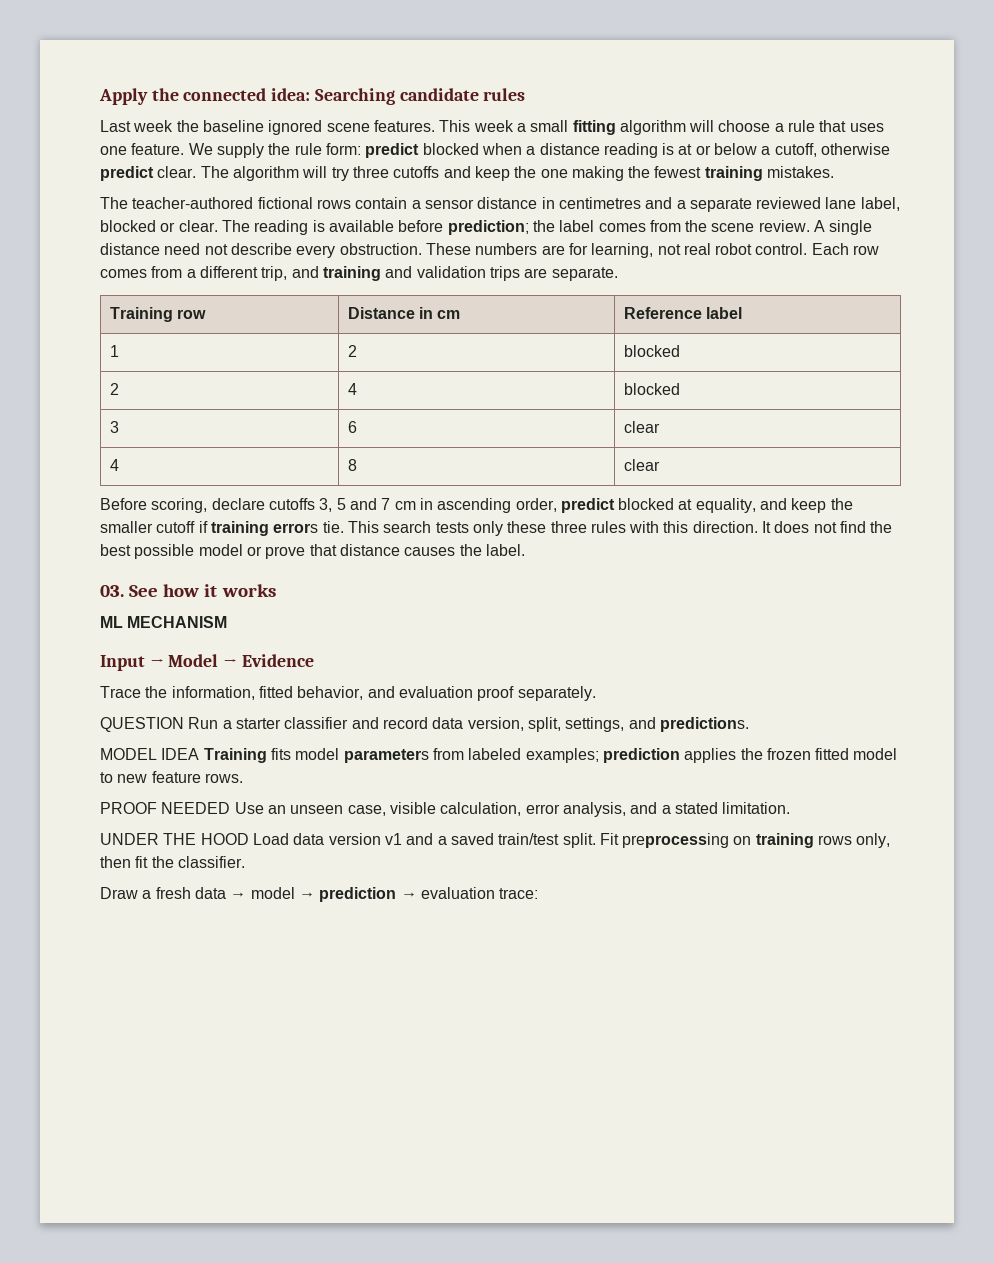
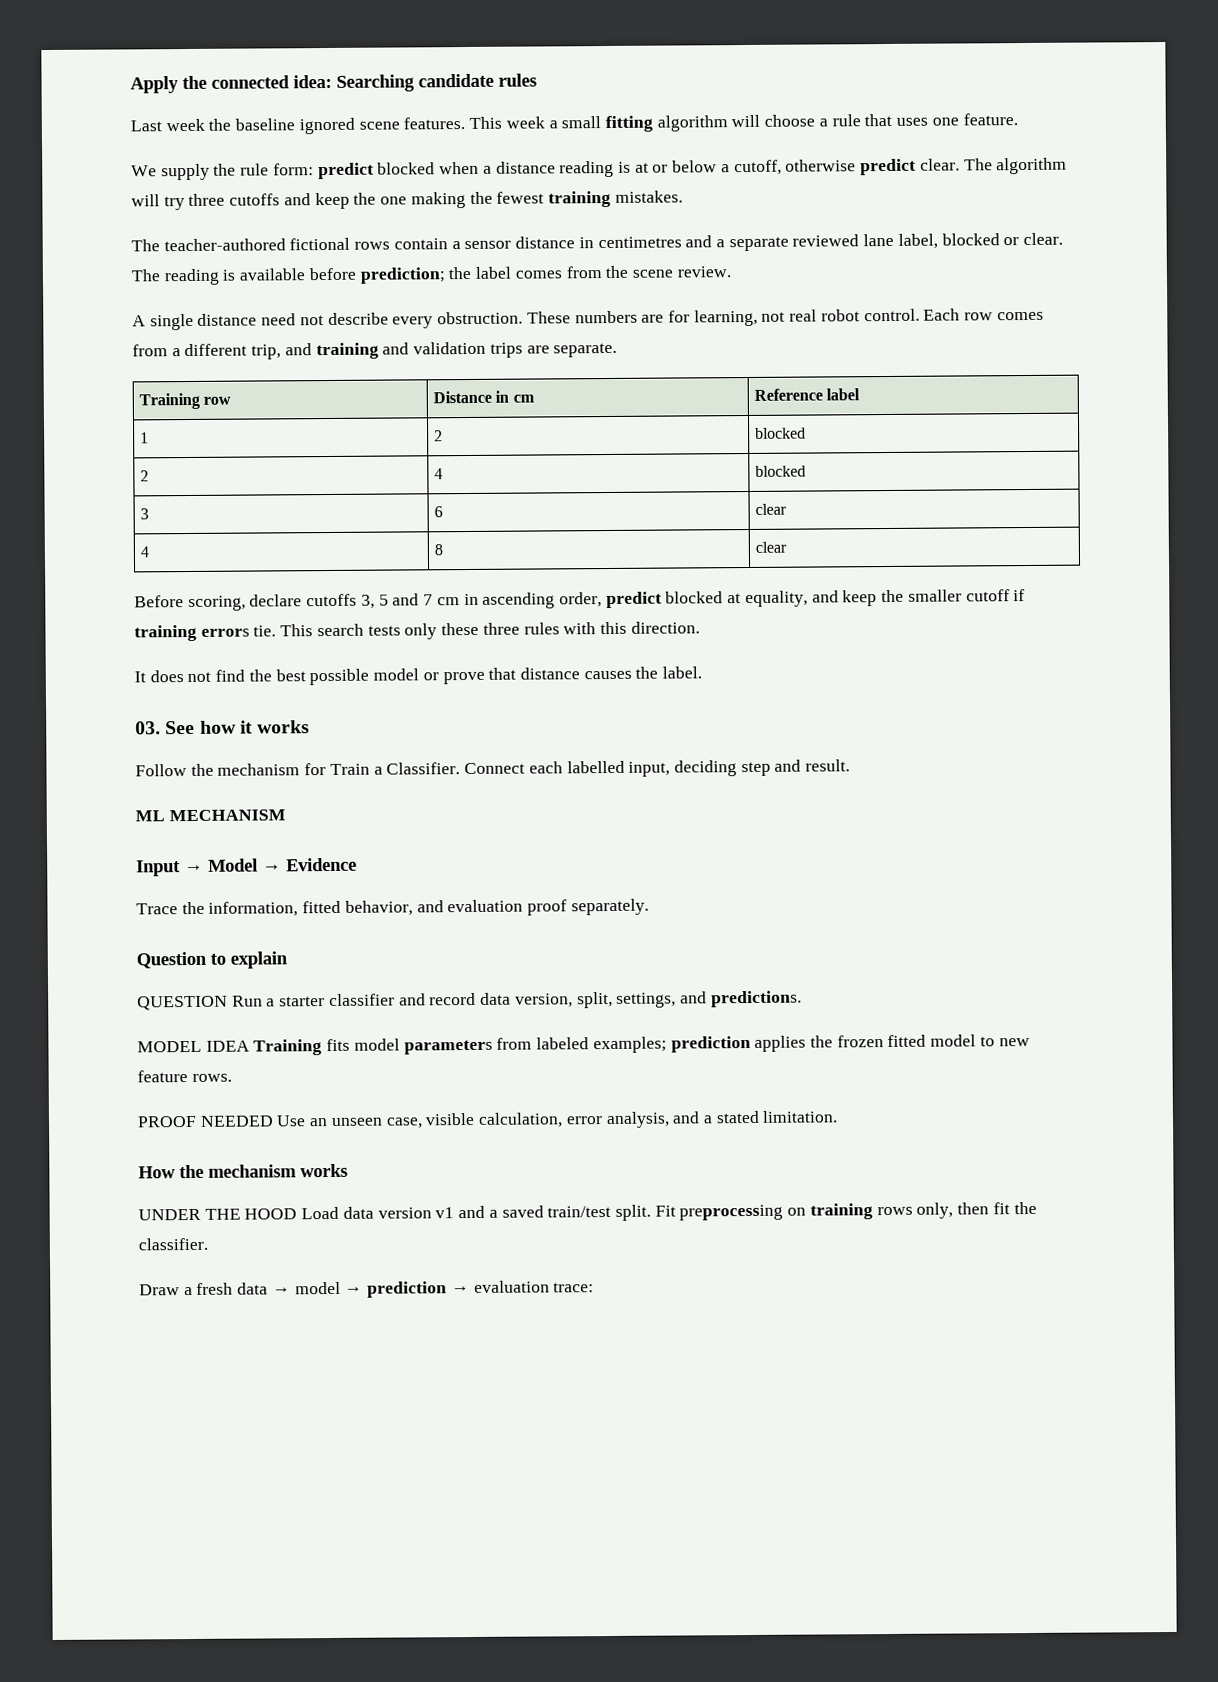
(185, 149) none -> (1018, 119) //
(810, 226) none -> (731, 272) //
(758, 527) none -> (700, 627) //
(276, 590) none -> [135,759,851,777] // Follow the mechanism for Train a Classifier. Connect each labelled input, deciding step and result.
(596, 693) none -> [136,951,288,969] // Question to explain
(791, 808) none -> [138,1163,348,1179] // How the mechanism works

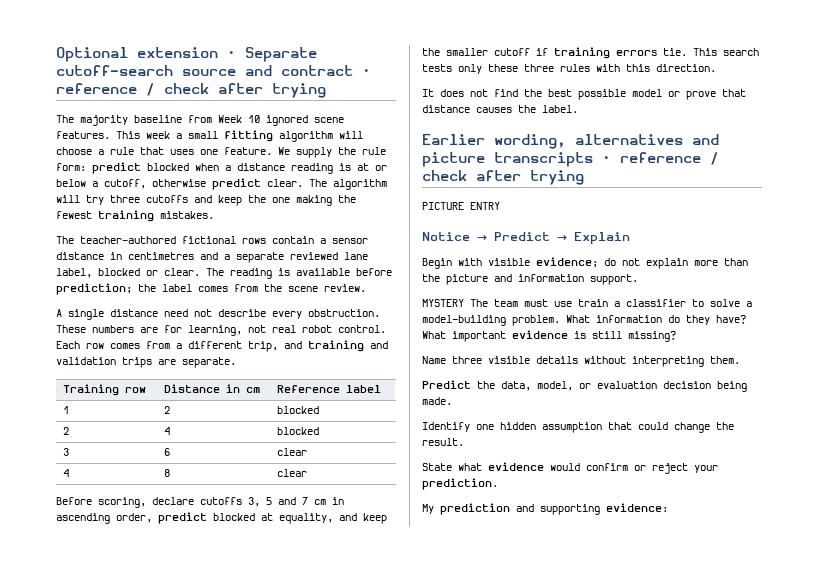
[130,73,537,94] [130,118,296,132] Apply the connected idea: Searching candidate rules // Last week the baseline -> [56,47,317,62] [56,65,371,76] [56,83,326,98] [56,115,260,126] Optional extension · Separate cutoff-search source and contract · reference / check after trying // The majority baseline from Week 10
(1018, 119) // -> (272, 151) none
[135,720,311,735] [135,759,851,777] [135,809,286,822] [136,857,357,877] [136,898,649,917] [136,951,288,969] [137,990,802,1011] [137,1034,1030,1056] [137,1070,232,1083] [137,1110,839,1129] [138,1163,348,1179] [138,1201,1037,1221] [138,1237,208,1251] [139,1280,595,1298] 03. See how it works // Follow the mechanism for Train a Classifier. Connect each labelled input, deciding step and result. // ML MECHANISM // Input → Model → Evidence // Trace the information, fitted behavior, and evaluation proof separately. // Question to explain // QUESTION Run a starter classifier and record data version, split, settings, and predictions. // MODEL IDEA Training fits model parameters from labeled examples; prediction applies the frozen fitted model to new feature rows. // PROOF NEEDED Use an unseen case, visible calculation, error analysis, and a stated limitation. // How the mechanism works // UNDER THE HOOD Load data version v1 and a saved train/test split. Fit preprocessing on training rows only, then fit the classifier. // Draw a fresh data → model → prediction → evaluation trace: -> [422,134,719,149] [422,152,719,167] [422,170,584,185] [422,202,500,210] [422,232,630,244] [422,257,748,269] [422,274,638,285] [422,299,752,307] [422,315,746,326] [422,330,676,342] [422,356,740,367] [422,380,747,392] [422,397,452,405] [422,422,734,433] [422,438,464,446] [422,462,718,474] [422,478,498,490] [422,503,668,515] Earlier wording, alternatives and picture transcripts · reference / check after trying // PICTURE ENTRY // Notice → Predict → Explain // Begin with visible evidence; do not explain more than the picture and information support. // MYSTERY The team must use train a classifier to solve a model-building problem. What information do they have? What important evidence is still missing? // Name three visible details without interpreting them. // Predict the data, model, or evaluation decision being made. // Identify one hidden assumption that could change the result. // State what evidence would confirm or reject your prediction. // My prediction and supporting evidence:

